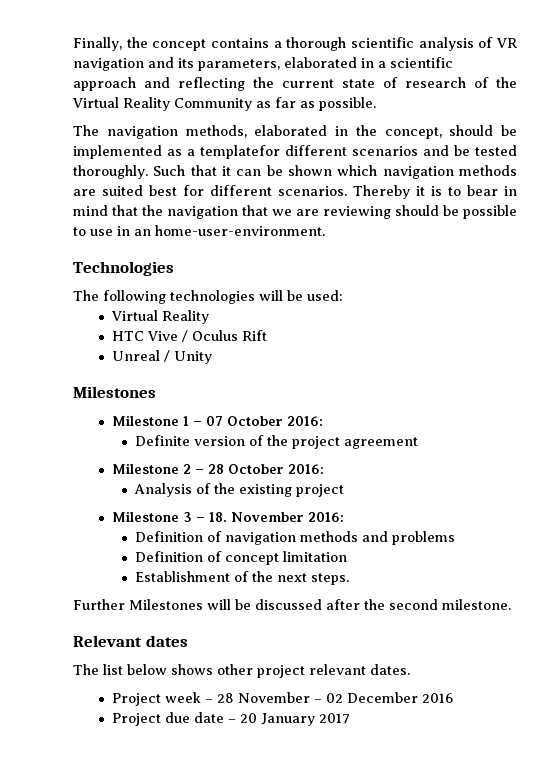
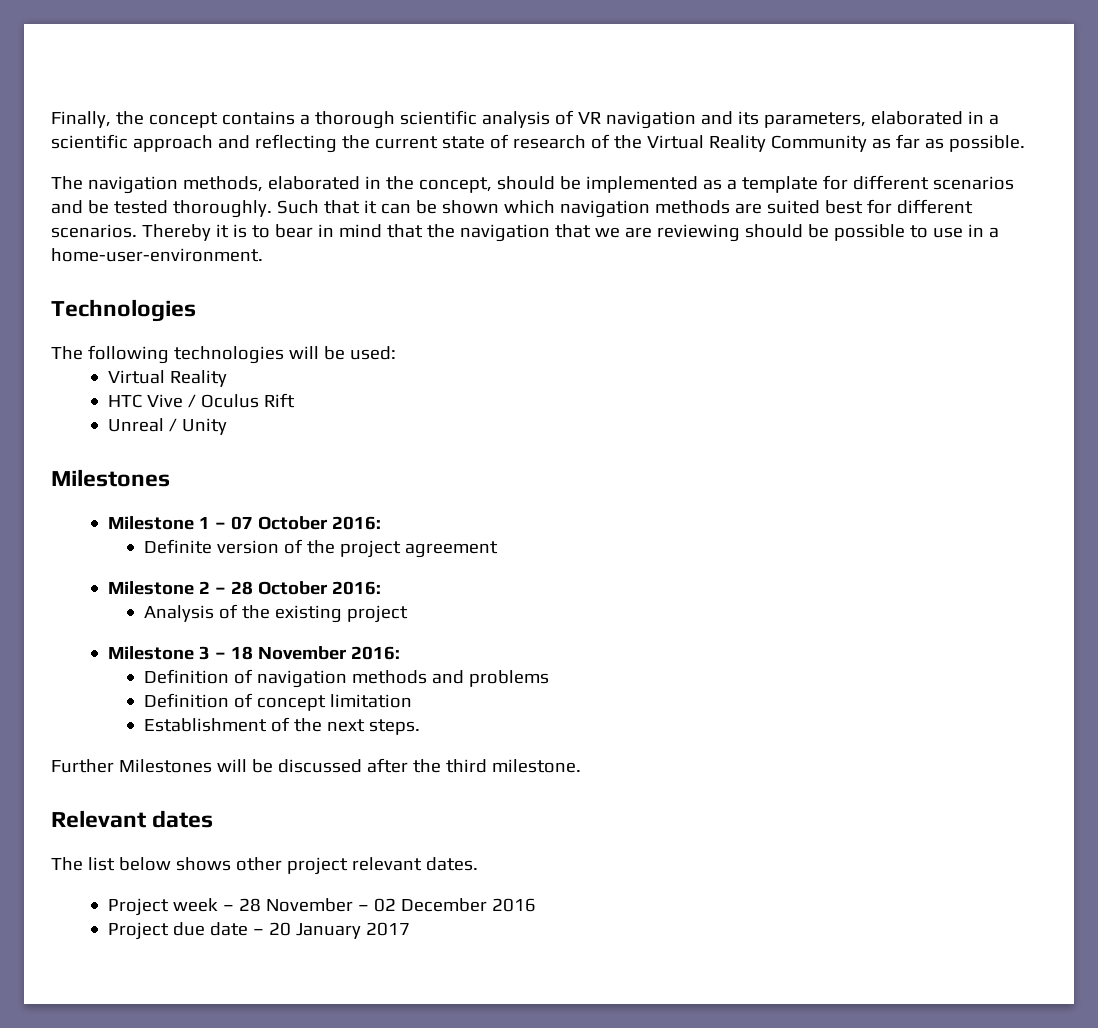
[200,145,280,159] templatefor -> [741,175,848,193] template for
[134,229,151,236] an -> [988,227,999,238] a
[208,512,227,522] 18. -> [230,646,253,660] 18
[389,599,438,610] second -> [445,759,487,773] third

